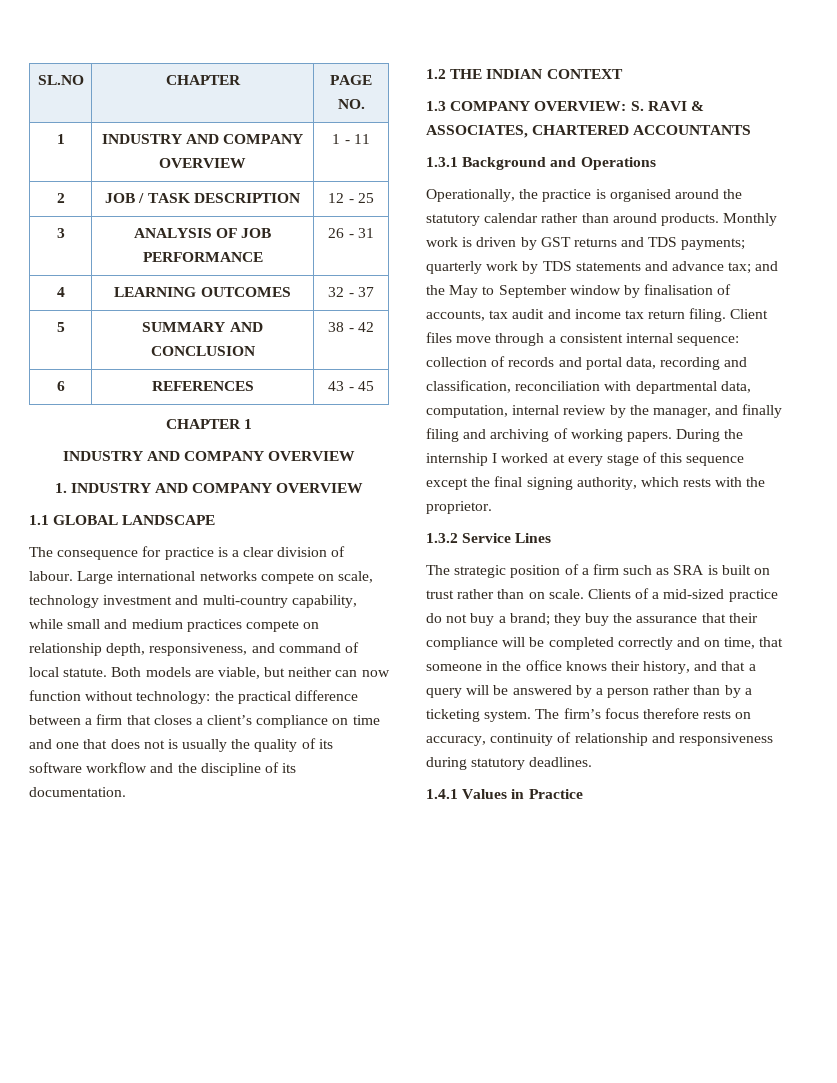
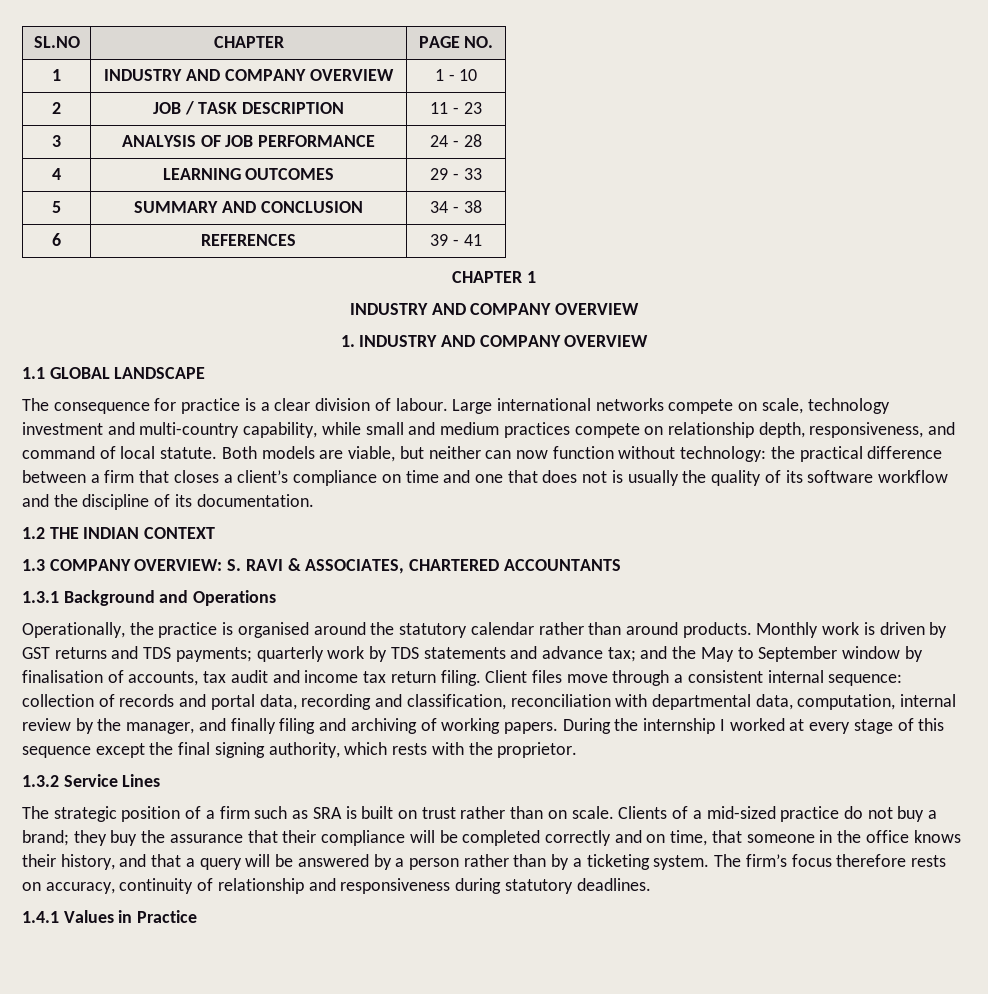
[353,134,370,144] 11 -> [459,69,478,81] 10
[328,193,374,203] 12 - 25 -> [430,102,482,114] 11 - 23
[328,228,374,238] 26 - 31 -> [430,134,482,147] 24 - 28
[328,287,374,297] 32 - 37 -> [430,168,482,180] 29 - 33
(255, 351) none -> [430,201,459,213] 34 -
[348,322,374,332] - 42 -> (482, 206) none
[328,381,374,391] 43 - 45 -> [430,234,482,246] 39 - 41

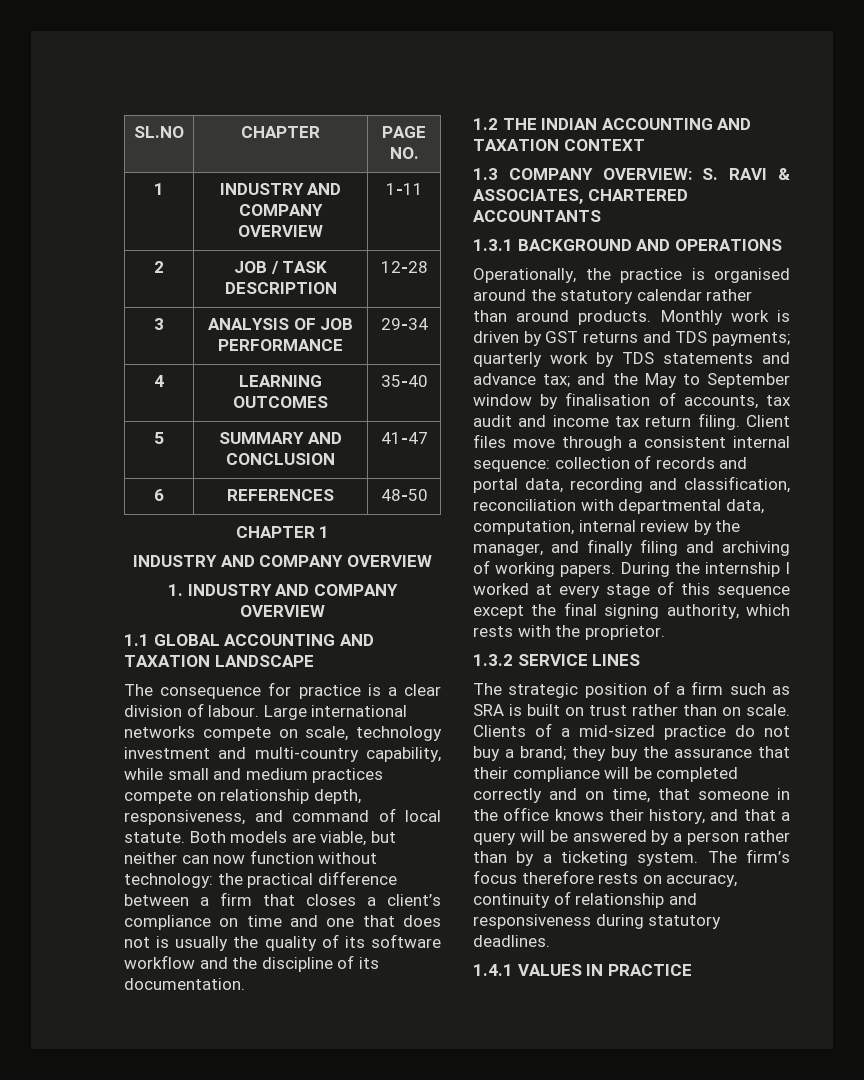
[434,69,478,81] 1 - 10 -> [385,183,423,195] 1-11
[430,102,482,114] 11 - 23 -> [380,261,428,273] 12-28
[430,134,482,147] 24 - 28 -> [380,318,428,330] 29-34
[430,168,482,180] 29 - 33 -> [380,375,428,387] 35-40
[430,200,482,213] 34 - 38 -> [380,432,428,444] 41-47
[430,234,482,246] 39 - 41 -> [380,489,428,501] 48-50
(110, 373) none -> [224,634,374,646] [124,655,210,667] ACCOUNTING AND TAXATION
(140, 533) none -> [601,118,752,130] [473,139,559,151] ACCOUNTING AND TAXATION
[63,590,277,606] Background and Operations -> [517,239,782,251] BACKGROUND AND OPERATIONS
[63,774,161,787] Service Lines -> [517,654,641,666] SERVICE LINES
[63,910,198,923] Values in Practice -> [517,964,692,976] VALUES IN PRACTICE

